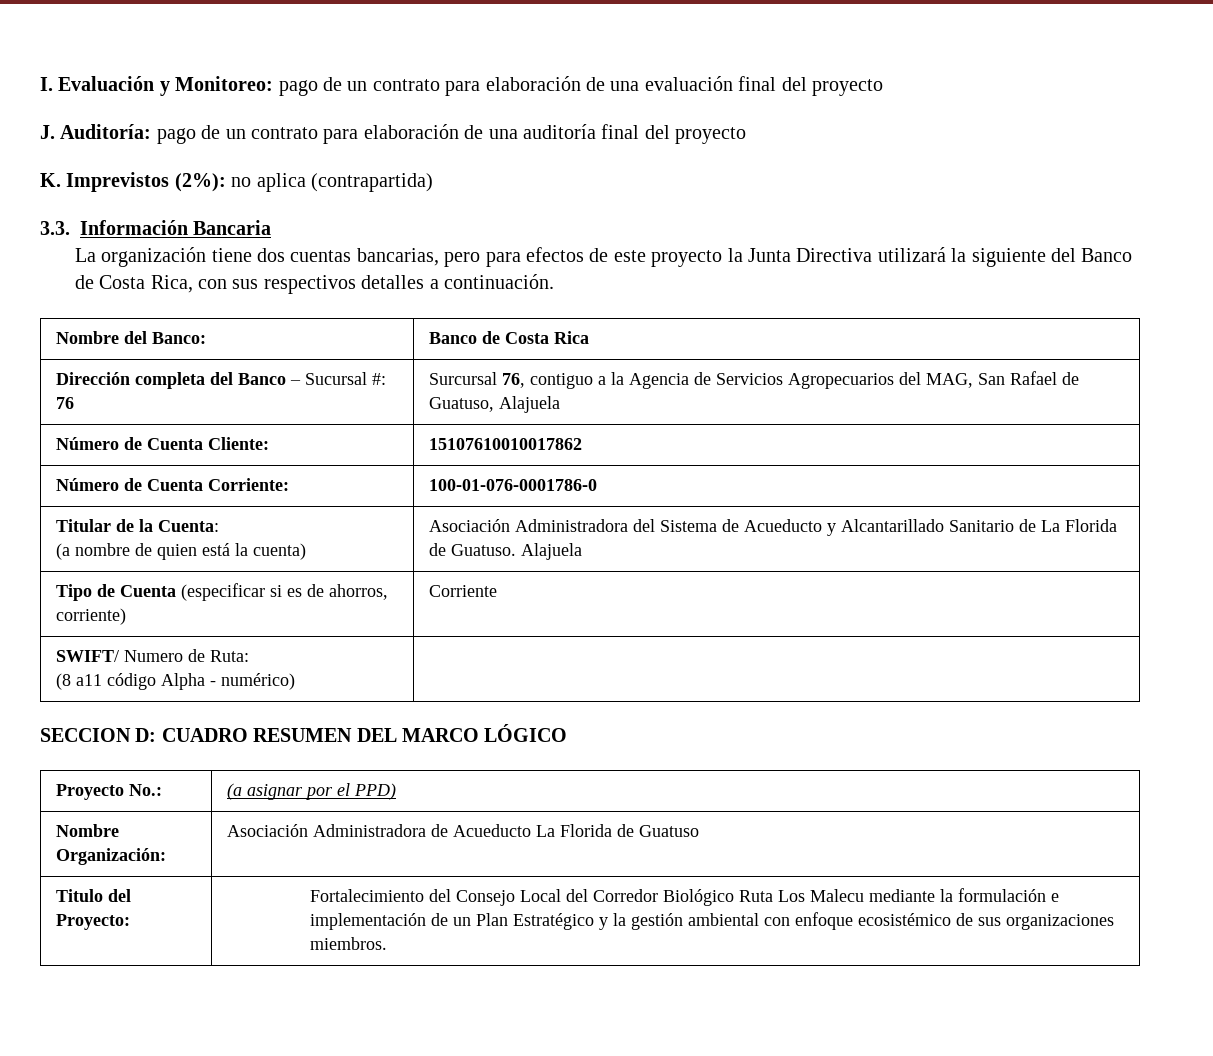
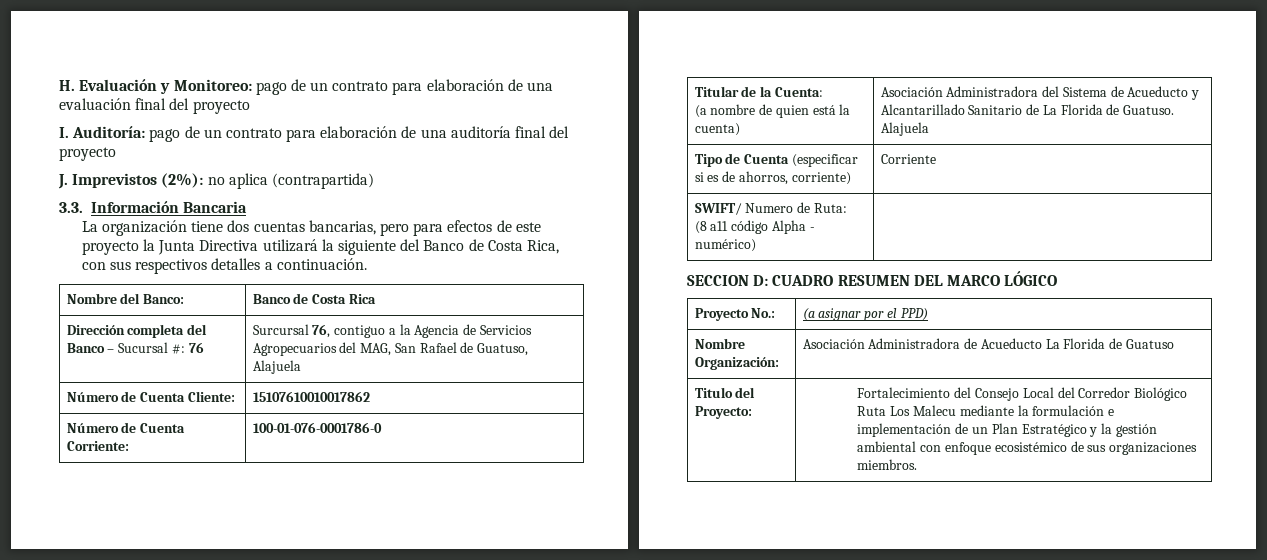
[40,77,53,91] I. -> [59,80,75,91] H.
[40,125,55,139] J. -> [59,127,69,138] I.
[40,173,61,187] K. -> [58,174,68,189] J.

